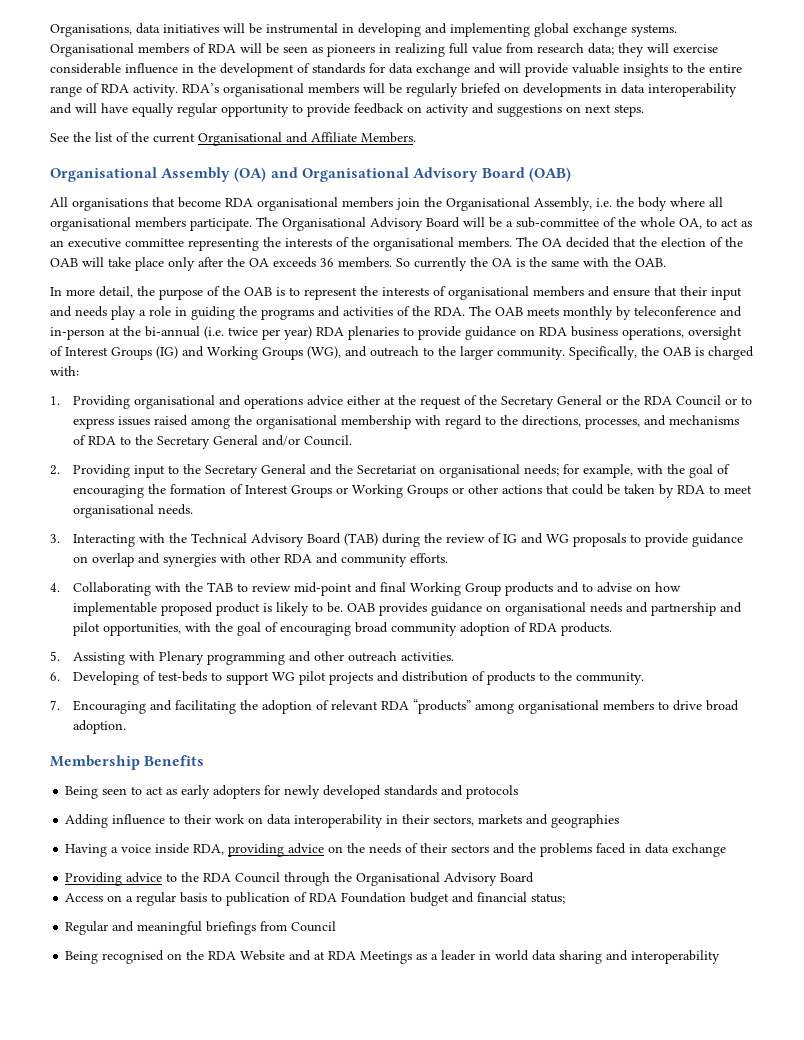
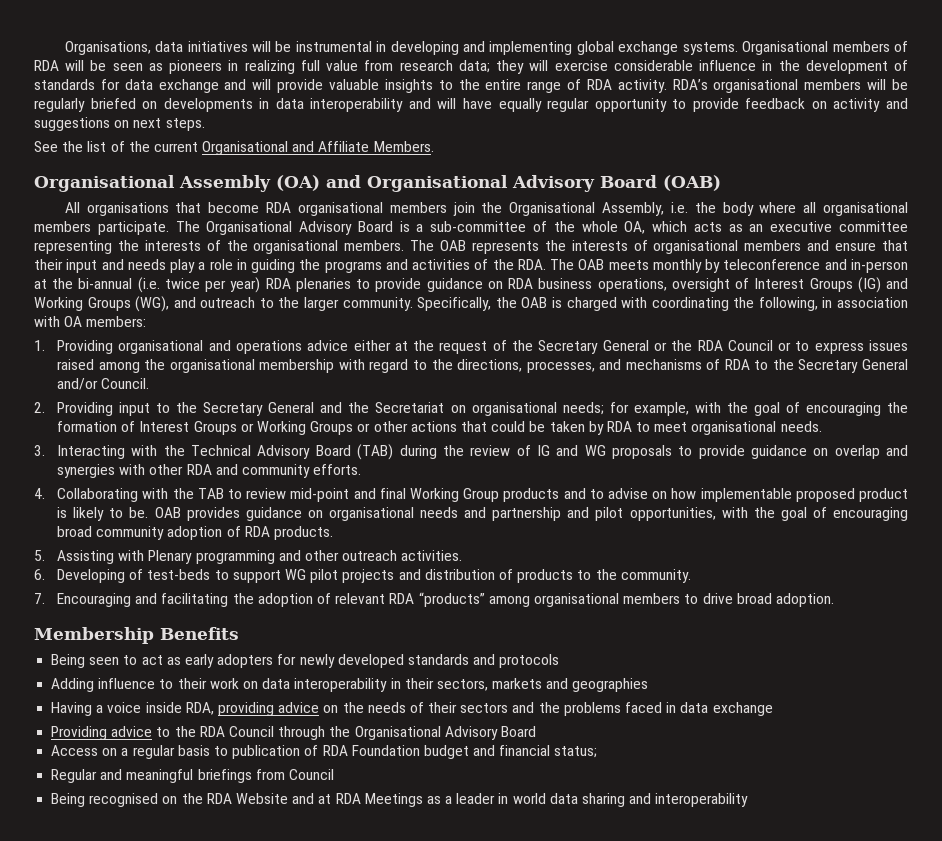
[463,217,502,228] will be -> [399,221,410,232] is
[706,218,738,227] to act -> [652,221,722,232] which acts
[542,237,743,248] [50,257,666,271] [50,286,357,300] OA decided that the election of the OAB will take place only after the OA exceeds 36 members. So currently the OA is the same with the OAB. // In more detail, the purpose of the OAB is to represent -> [440,240,539,254] OAB represents
[50,366,79,376] with: -> [621,297,908,311] [34,316,147,327] with coordinating the following, in association with OA members:

